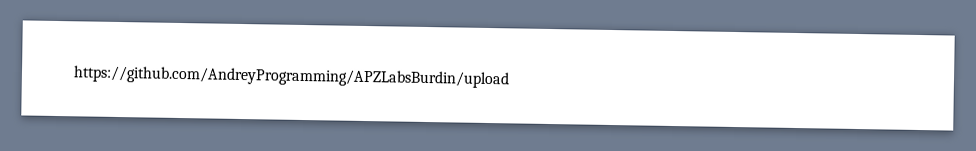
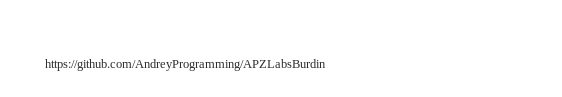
[73,65,510,89] https://github.com/AndreyProgramming/APZLabsBurdin/upload -> [45,59,326,71] https://github.com/AndreyProgramming/APZLabsBurdin

